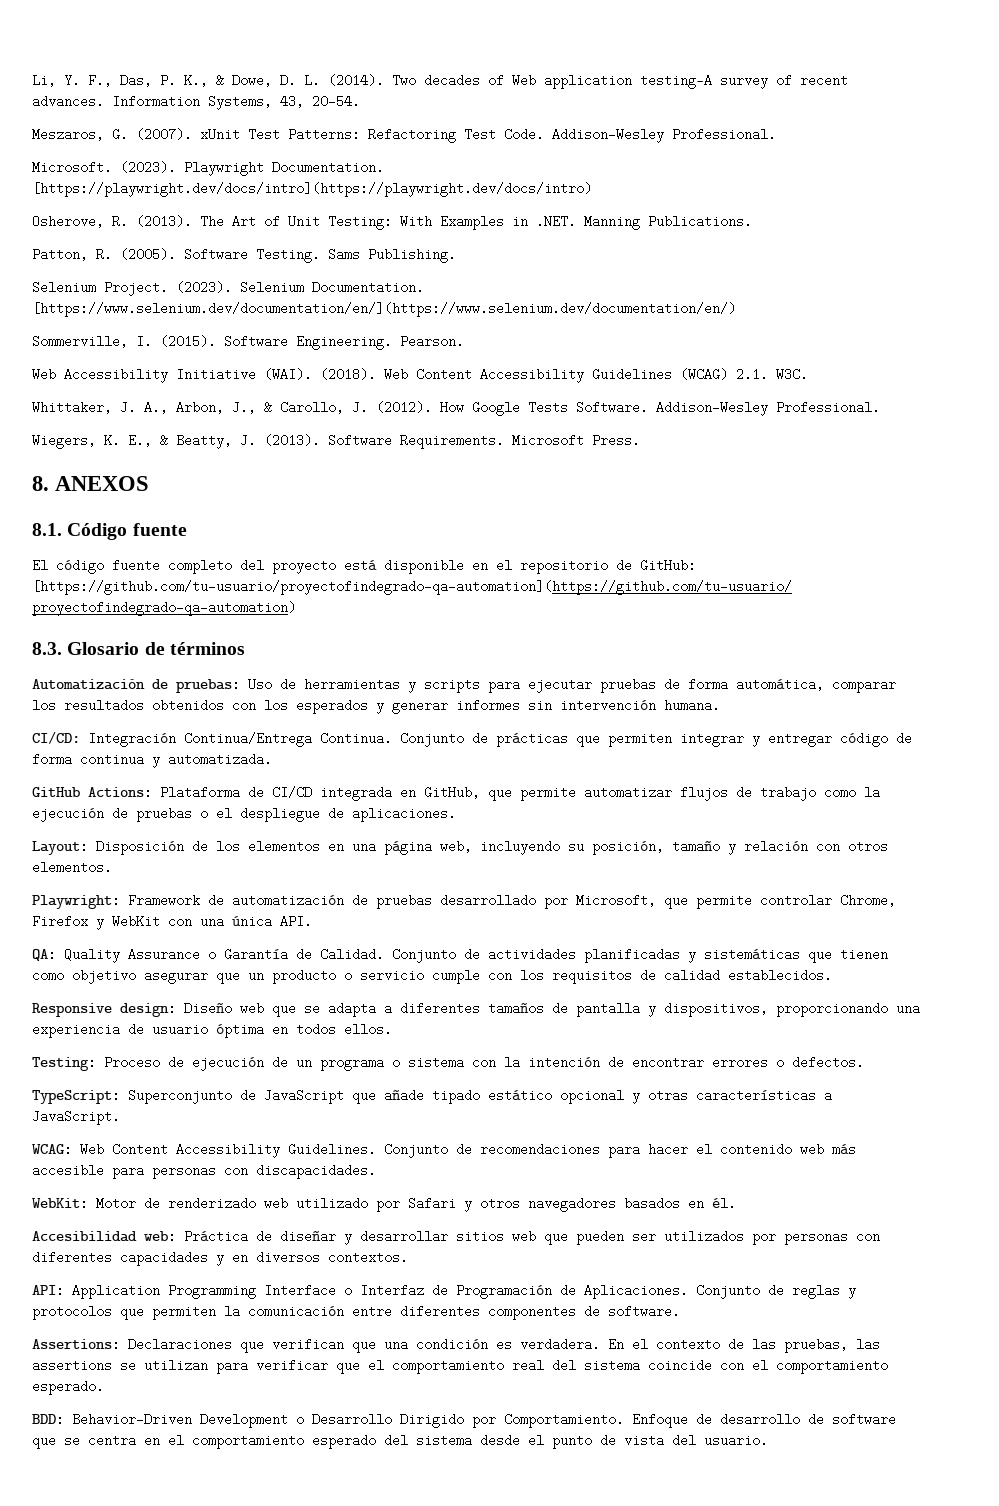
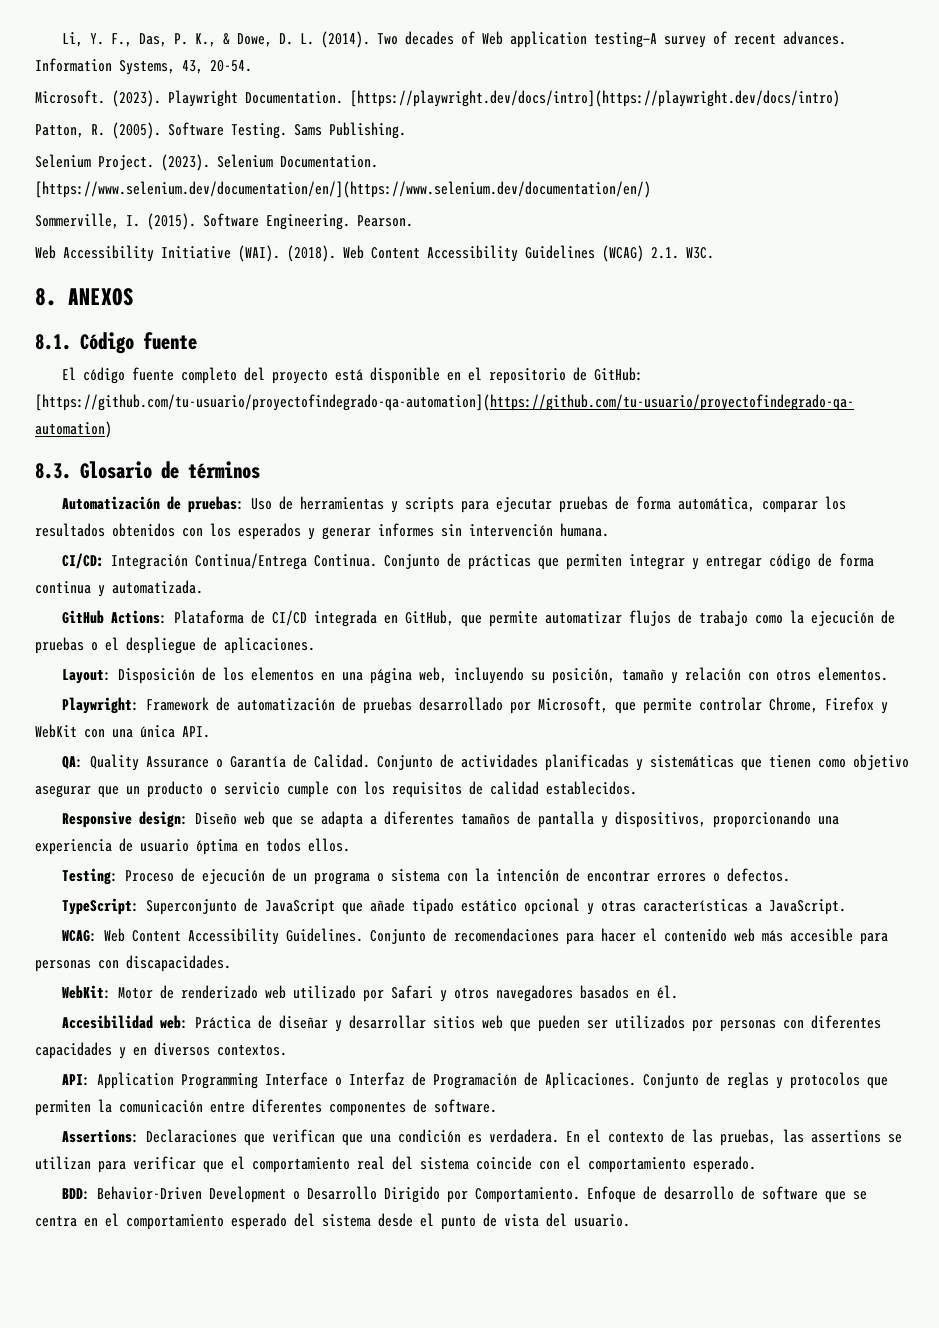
[32,128,776,143] // Meszaros, G. (2007). xUnit Test Patterns: Refactoring Test Code. Addison-Wesley Professional. -> (252, 66) none
[32,215,752,230] // Osherove, R. (2013). The Art of Unit Testing: With Examples in .NET. Manning Publications. -> (840, 98) none
[32,401,880,416] [32,434,640,449] // Whittaker, J. A., Arbon, J., & Carollo, J. (2012). How Google Tests Software. Addison-Wesley Professional. // Wiegers, K. E., & Beatty, J. (2013). Software Requirements. Microsoft Press. -> (714, 253) none

